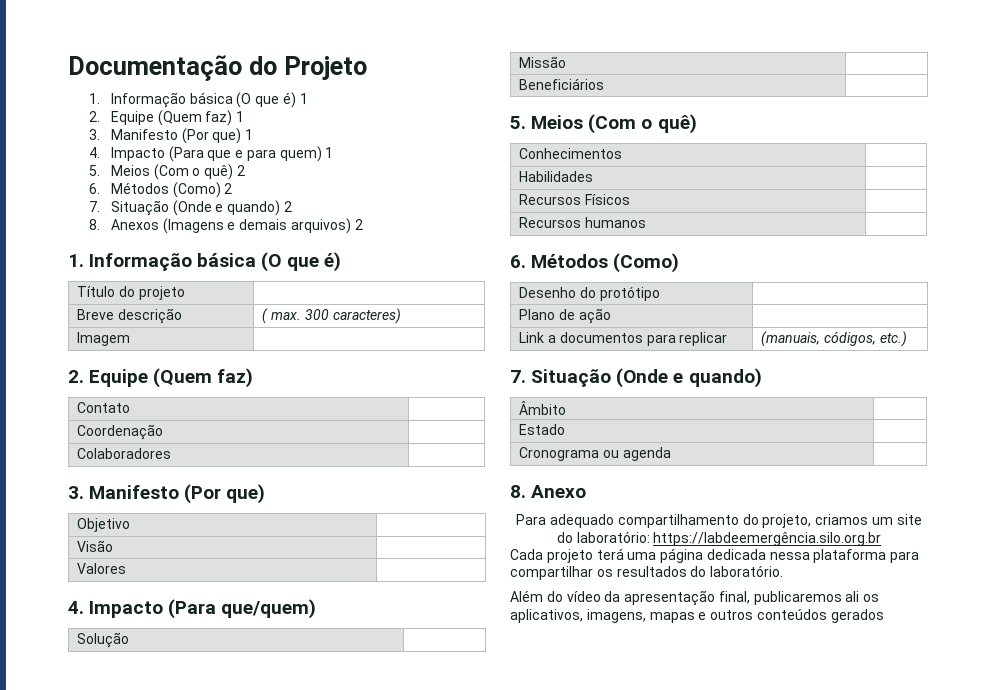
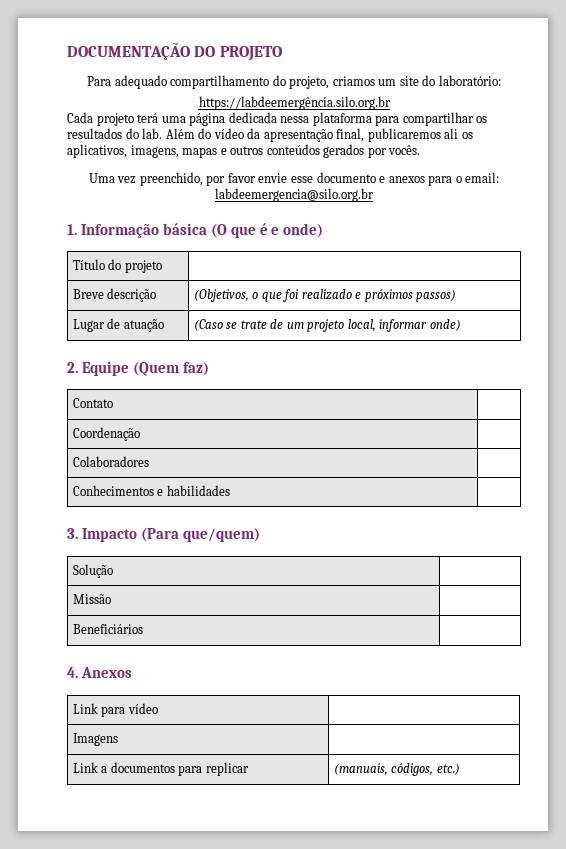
[68,55,367,81] [89,92,308,108] [89,110,245,126] [89,128,254,144] [89,146,334,162] [89,164,245,180] [89,182,233,198] [89,200,292,216] [89,218,363,234] [68,252,341,272] [77,286,185,300] [77,308,182,324] [262,308,401,324] [77,332,131,346] [68,368,254,388] [77,402,131,413] [77,424,164,440] [77,448,172,459] [68,484,266,504] [77,518,131,532] [77,540,114,552] [77,563,127,574] [68,599,317,619] [77,632,130,648] [519,56,567,68] [519,78,605,90] [510,114,697,134] [519,148,623,159] [519,171,594,182] [519,194,630,205] [519,217,646,228] [510,253,680,273] [519,286,660,301] [519,308,611,324] [519,332,728,346] [761,331,907,347] [510,368,762,388] [519,401,567,415] [519,424,566,435] [519,447,671,461] [510,485,587,498] Documentação do Projeto // 1. Informação básica (O que é) 1 // 2. Equipe (Quem faz) 1 // 3. Manifesto (Por que) 1 // 4. Impacto (Para que e para quem) 1 // 5. Meios (Com o quê) 2 // 6. Métodos (Como) 2 // 7. Situação (Onde e quando) 2 // 8. Anexos (Imagens e demais arquivos) 2 // 1. Informação básica (O que é) // Título do projeto | // Breve descrição | ( max. 300 caracteres) // Imagem | // 2. Equipe (Quem faz) // Contato | // Coordenação | // Colaboradores | // 3. Manifesto (Por que) // Objetivo | // Visão | // Valores | // 4. Impacto (Para que/quem) // Solução | // Missão | // Beneficiários | // 5. Meios (Com o quê) // Conhecimentos | // Habilidades | // Recursos Físicos | // Recursos humanos | // 6. Métodos (Como) // Desenho do protótipo | // Plano de ação | // Link a documentos para replicar | (manuais, códigos, etc.) // 7. Situação (Onde e quando) // Âmbito | // Estado | // Cronograma ou agenda | // 8. Anexo -> [67,43,282,61] DOCUMENTAÇÃO DO PROJETO
(650, 537) none -> (501, 80) //
[710,565,784,577] laboratório. // -> [142,128,163,139] lab.
(884, 616) none -> [367,145,421,158] [88,172,500,186] [215,188,374,202] [67,223,324,238] [72,259,162,273] [72,288,157,302] [193,289,457,302] [72,318,164,332] [193,319,461,332] [67,361,209,376] [72,398,113,408] [72,427,140,441] [72,456,149,467] [72,485,230,496] [67,528,260,542] [72,564,113,578] [72,594,111,604] [72,624,143,634] [67,667,132,678] [72,703,158,717] [72,733,118,746] [72,762,249,776] [333,763,460,776] por vocês. // Uma vez preenchido, por favor envie esse documento e anexos para o email: labdeemergencia@silo.org.br // 1. Informação básica (O que é e onde) // Título do projeto | // Breve descrição | (Objetivos, o que foi realizado e próximos passos) // Lugar de atuação | (Caso se trate de um projeto local, informar onde) // 2. Equipe (Quem faz) // Contato | // Coordenação | // Colaboradores | // Conhecimentos e habilidades | // 3. Impacto (Para que/quem) // Solução | // Missão | // Beneficiários | // 4. Anexos // Link para vídeo | // Imagens | // Link a documentos para replicar | (manuais, códigos, etc.)

